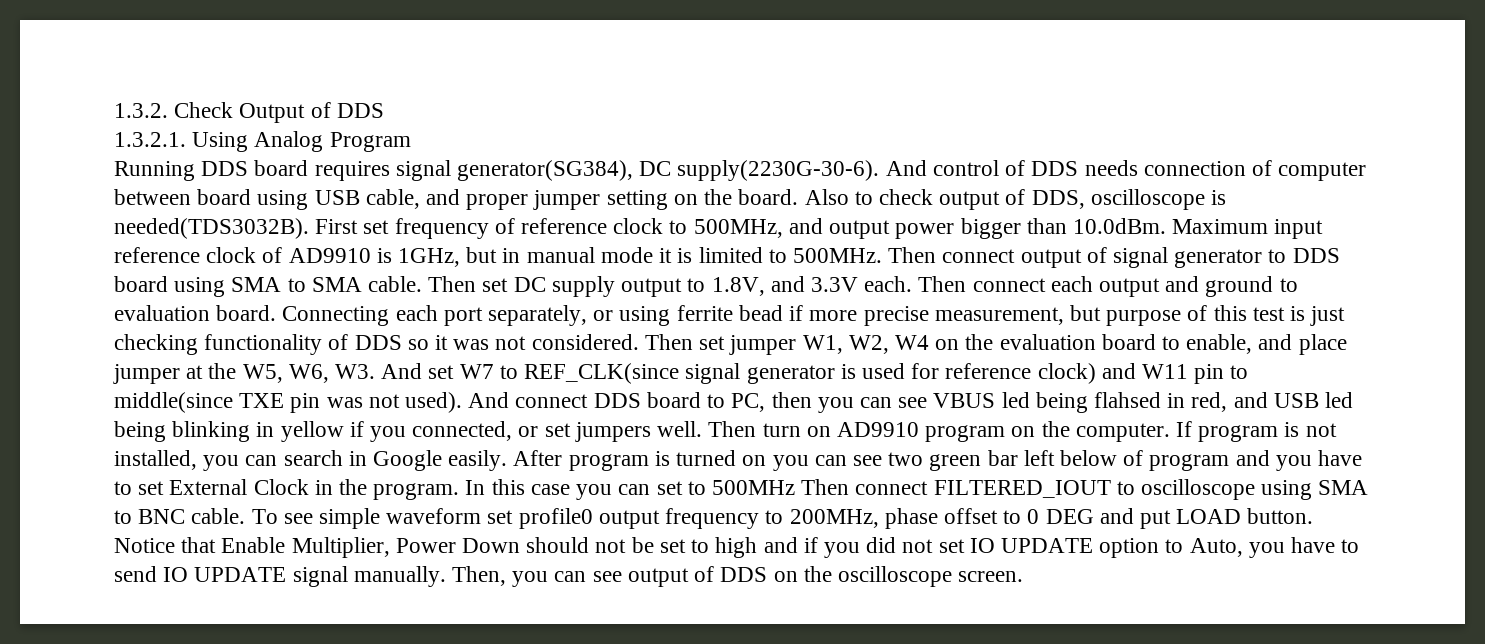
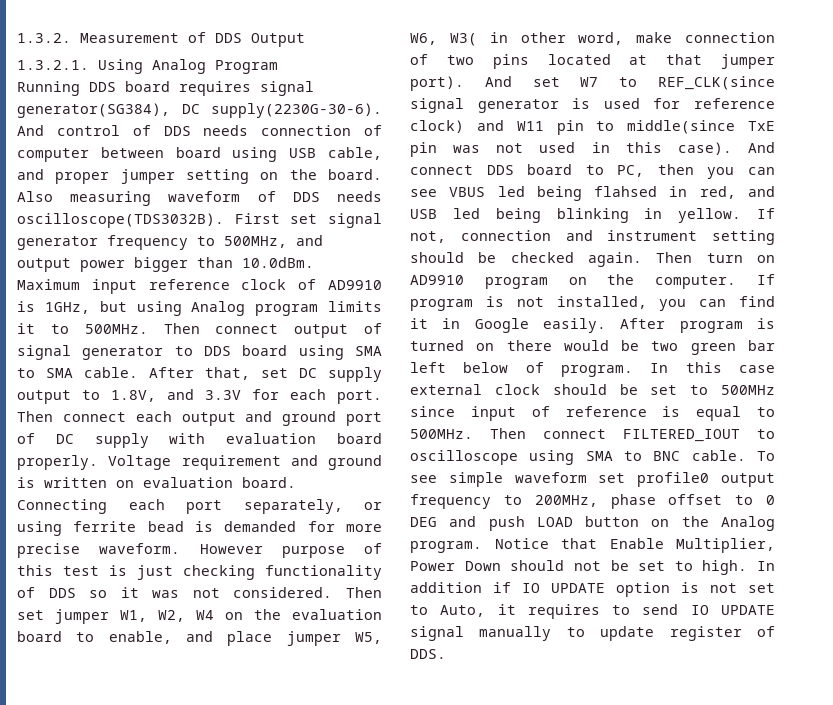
[174,102,384,123] Check Output of DDS -> [80,32,305,47] Measurement of DDS Output
[854,189,1226,210] [114,218,664,239] to check output of DDS, oscilloscope is needed(TDS3032B). First set frequency of reference clock -> [70,191,382,206] [17,213,382,228] [17,235,188,250] measuring waveform of DDS needs oscilloscope(TDS3032B). First set signal generator frequency
[502,247,763,263] in manual mode it is limited -> [136,301,382,316] [17,323,35,334] using Analog program limits it
[428,276,477,292] Then -> [149,367,250,380] After that,
[864,276,913,292] each. -> [252,389,382,404] for each port.
[1279,278,1298,292] to -> [346,412,382,426] [17,433,383,448] [17,455,382,470] [17,477,134,488] port of DC supply with evaluation board properly. Voltage requirement and ground is written on
[789,305,1101,326] if more precise measurement, but -> [195,521,382,532] [17,543,263,558] is demanded for more precise waveform. However
[186,363,376,383] at the W5, W6, W3. -> [355,632,382,644] [410,32,775,46] [410,54,775,69] [410,76,464,91] W5, W6, W3( in other word, make connection of two pins located at that jumper port).
[239,393,285,408] TXE -> [748,121,775,131] TxE
[405,392,463,413] used). -> [539,142,732,155] used in this case).
[280,421,703,442] yellow if you connected, or set jumpers well. -> [678,208,775,223] [410,230,775,245] [410,252,642,267] yellow. If not, connection and instrument setting should be checked again.
[283,450,343,466] search -> [739,296,775,307] [410,318,428,329] find it
[772,455,882,471] you can see -> [506,340,640,351] there would be
[1149,450,1363,471] [114,479,795,500] program and you have to set External Clock in the program. In this case you can set to 500MHz -> [561,362,775,377] [410,384,775,395] [410,406,775,421] [410,429,473,439] program. In this case external clock should be set to 500MHz since input of reference is equal to 500MHz.
[1139,508,1314,529] put LOAD button. -> [488,516,775,531] [410,541,482,553] push LOAD button on the Analog program.
[715,537,1336,558] high and if you did not set IO UPDATE option to Auto, you have -> [702,560,775,575] [410,582,775,597] [410,604,600,619] high. In addition if IO UPDATE option is not set to Auto, it requires
[353,566,1024,587] manually. Then, you can see output of DDS on the oscilloscope screen. -> [479,626,775,641] [410,649,446,659] manually to update register of DDS.

